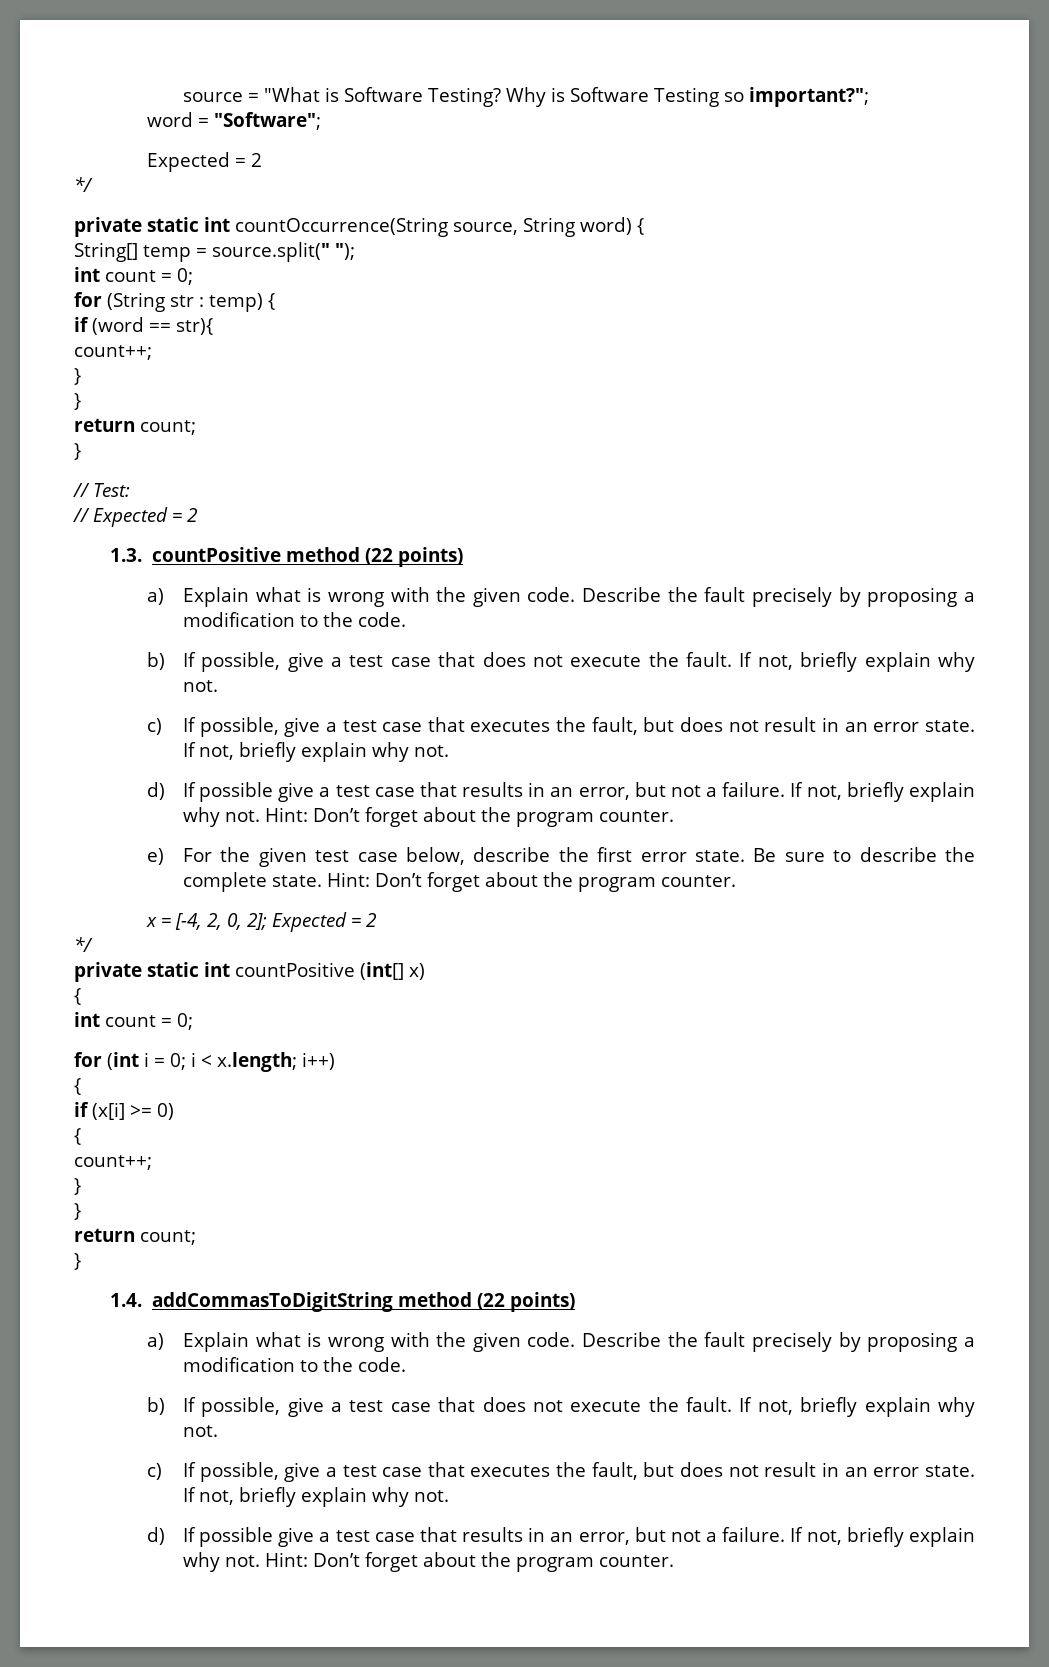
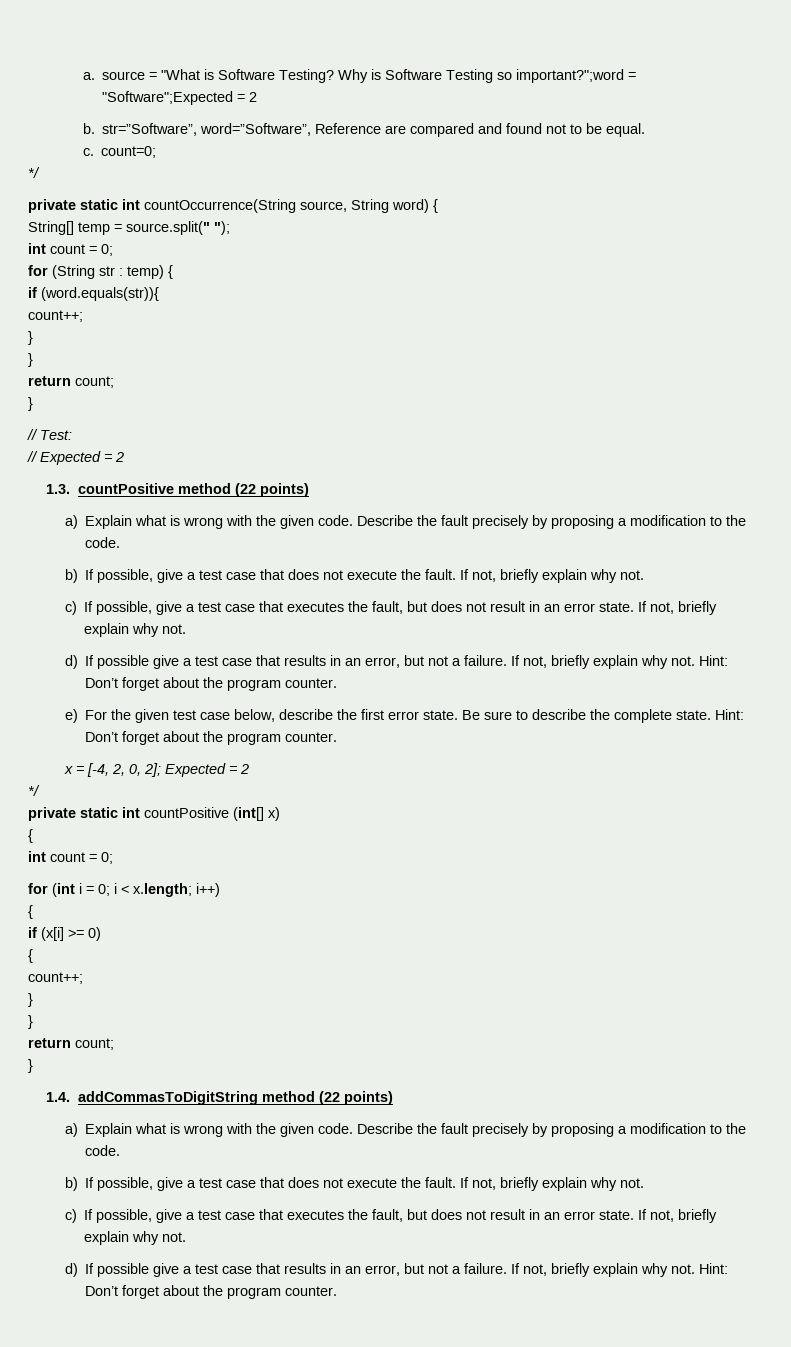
(182, 97) none -> [82,72,95,80] a.
[748,87,869,107] [146,112,321,130] [146,152,262,172] important?"; // word = "Software"; // Expected = 2 -> [516,69,637,83] [102,91,258,105] [82,123,646,137] [82,146,157,158] important?";word = "Software";Expected = 2 // b. str=”Software”, word=”Software”, Reference are compared and found not to be equal. // c. count=0;
[92,317,213,335] (word == str){ -> [41,287,159,301] (word.equals(str)){

